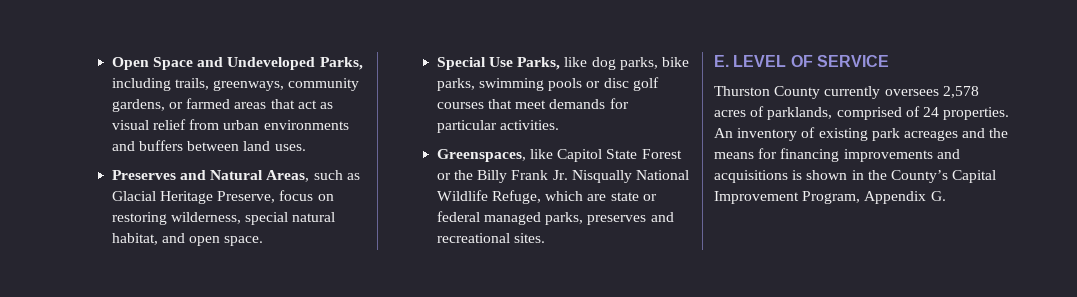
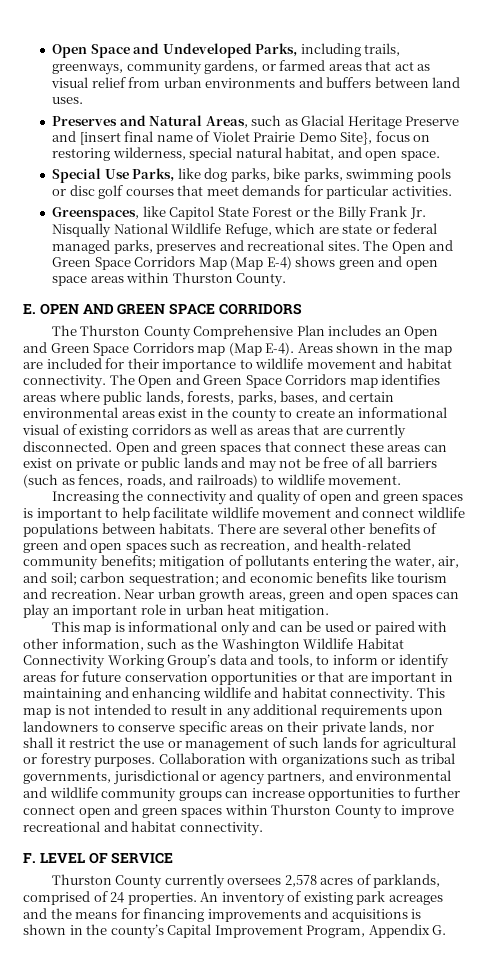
[217,191,276,203] Preserve, -> [405,116,460,126] [52,131,373,145] Preserve and [insert final name of Violet Prairie Demo Site},
[714,55,729,67] // E. -> [363,240,454,254] [52,256,438,270] [52,272,287,287] [23,303,302,315] [51,325,439,340] [23,342,452,356] [23,358,452,372] [23,374,441,389] [23,391,395,405] [23,407,447,422] [22,424,407,439] [23,441,447,455] [23,457,437,472] [23,474,402,488] [51,490,464,505] [23,507,465,521] [23,523,438,537] [23,539,412,553] [23,555,460,570] [23,572,448,586] [23,588,460,602] [23,604,329,619] [51,621,448,636] [23,638,404,652] [23,654,449,669] [23,671,453,685] [23,687,445,702] [23,704,444,719] [23,721,434,735] [23,737,456,751] [23,753,456,768] [23,770,452,785] [23,787,461,802] [23,804,454,819] [23,821,263,836] [23,853,36,863] The Open and Green Space Corridors Map (Map E-4) shows green and open space areas within Thurston County. // E. OPEN AND GREEN SPACE CORRIDORS // The Thurston County Comprehensive Plan includes an Open and Green Space Corridors map (Map E-4). Areas shown in the map are included for their importance to wildlife movement and habitat connectivity. The Open and Green Space Corridors map identifies areas where public lands, forests, parks, bases, and certain environmental areas exist in the county to create an informational visual of existing corridors as well as areas that are currently disconnected. Open and green spaces that connect these areas can exist on private or public lands and may not be free of all barriers (such as fences, roads, and railroads) to wildlife movement. // Increasing the connectivity and quality of open and green spaces is important to help facilitate wildlife movement and connect wildlife populations between habitats. There are several other benefits of green and open spaces such as recreation, and health-related community benefits; mitigation of pollutants entering the water, air, and soil; carbon sequestration; and economic benefits like tourism and recreation. Near urban growth areas, green and open spaces can play an important role in urban heat mitigation. // This map is informational only and can be used or paired with other information, such as the Washington Wildlife Habitat Connectivity Working Group’s data and tools, to inform or identify areas for future conservation opportunities or that are important in maintaining and enhancing wildlife and habitat connectivity. This map is not intended to result in any additional requirements upon landowners to conserve specific areas on their private lands, nor shall it restrict the use or management of such lands for agricultural or forestry purposes. Collaboration with organizations such as tribal governments, jurisdictional or agency partners, and environmental and wildlife community groups can increase opportunities to further connect open and green spaces within Thurston County to improve recreational and habitat connectivity. // F.
[890,170,948,183] County’s -> [110,924,164,939] county’s

